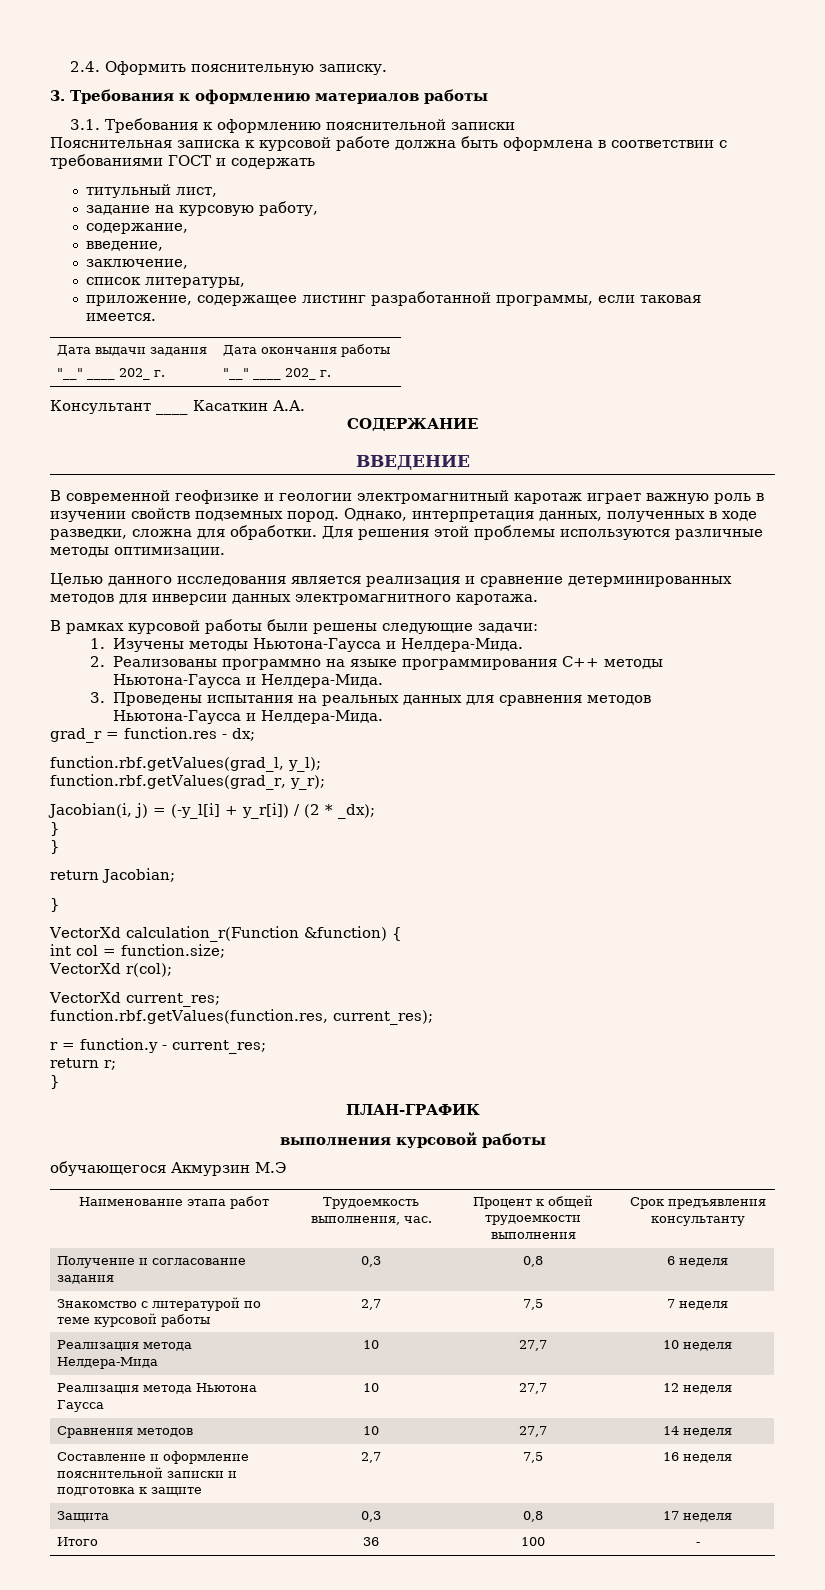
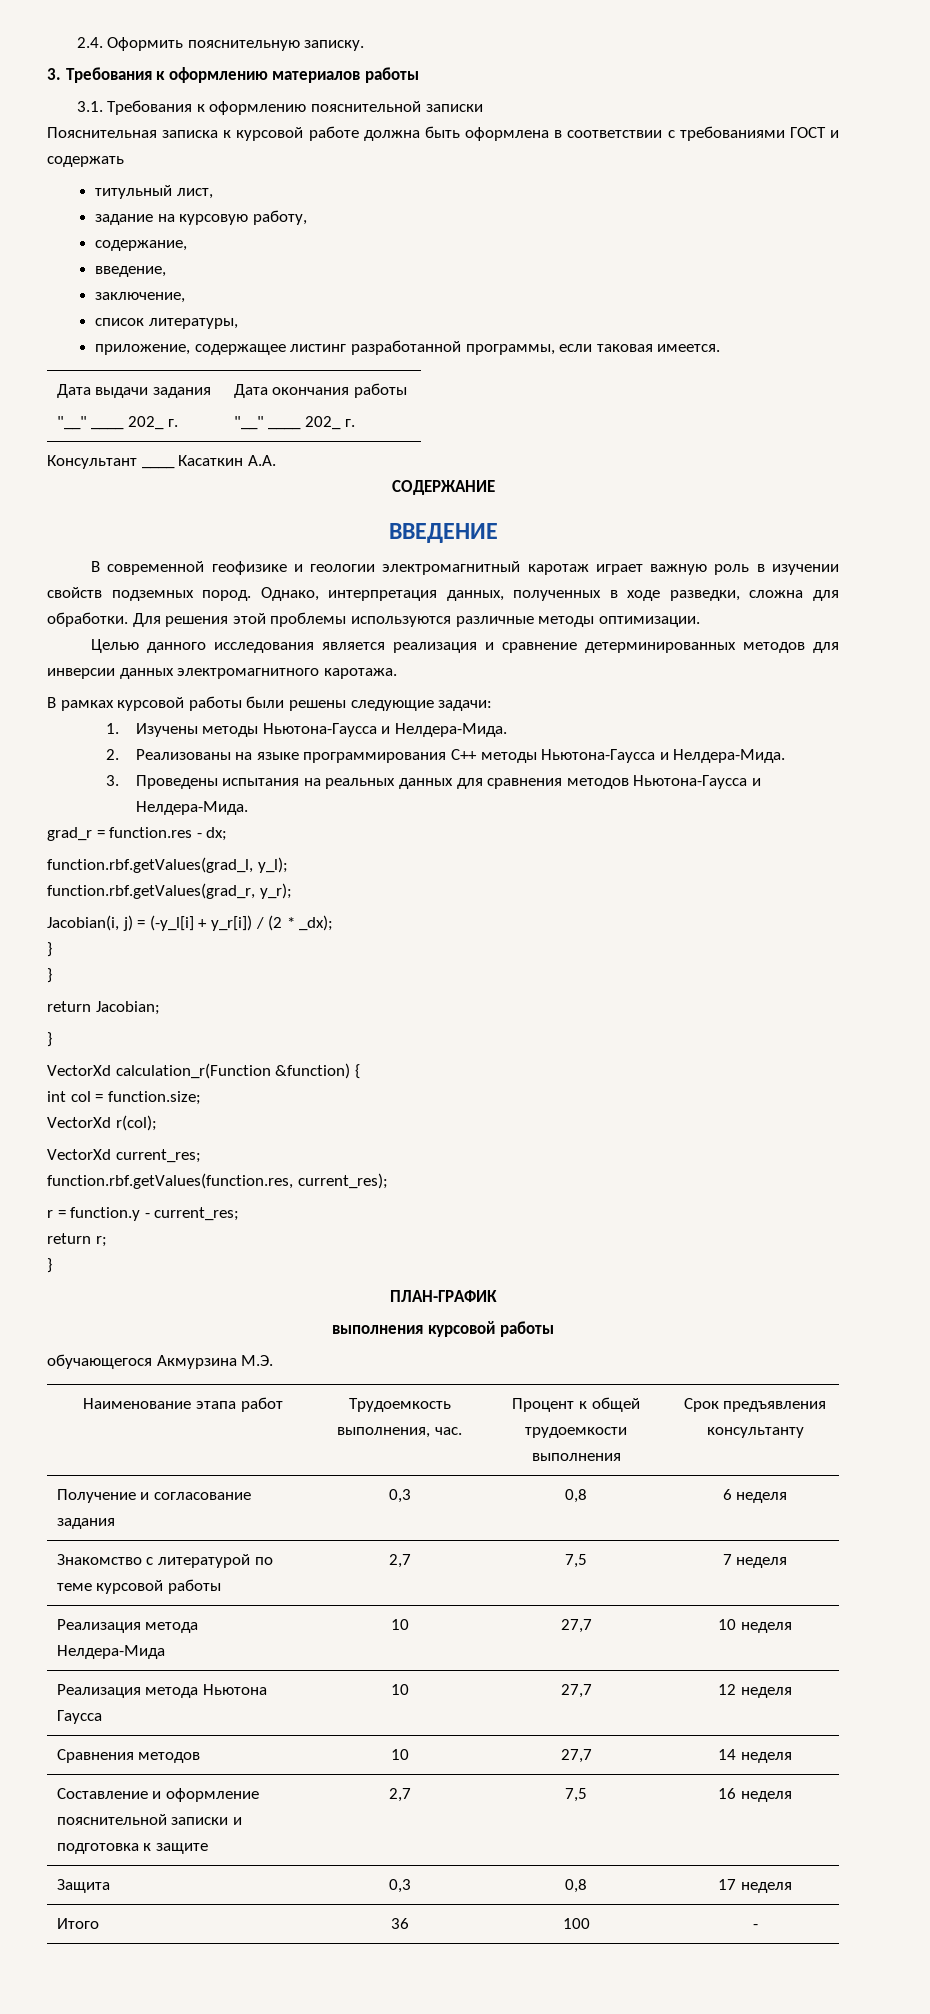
[221,659,321,670] программно -> (231, 754) none
[171,1162,286,1176] Акмурзин М.Э -> [156,1355,274,1369] Акмурзина М.Э.

